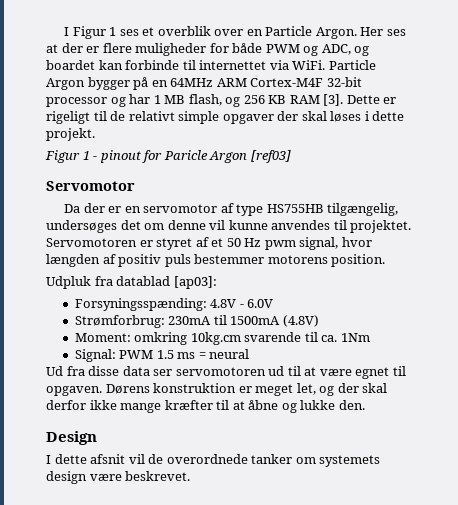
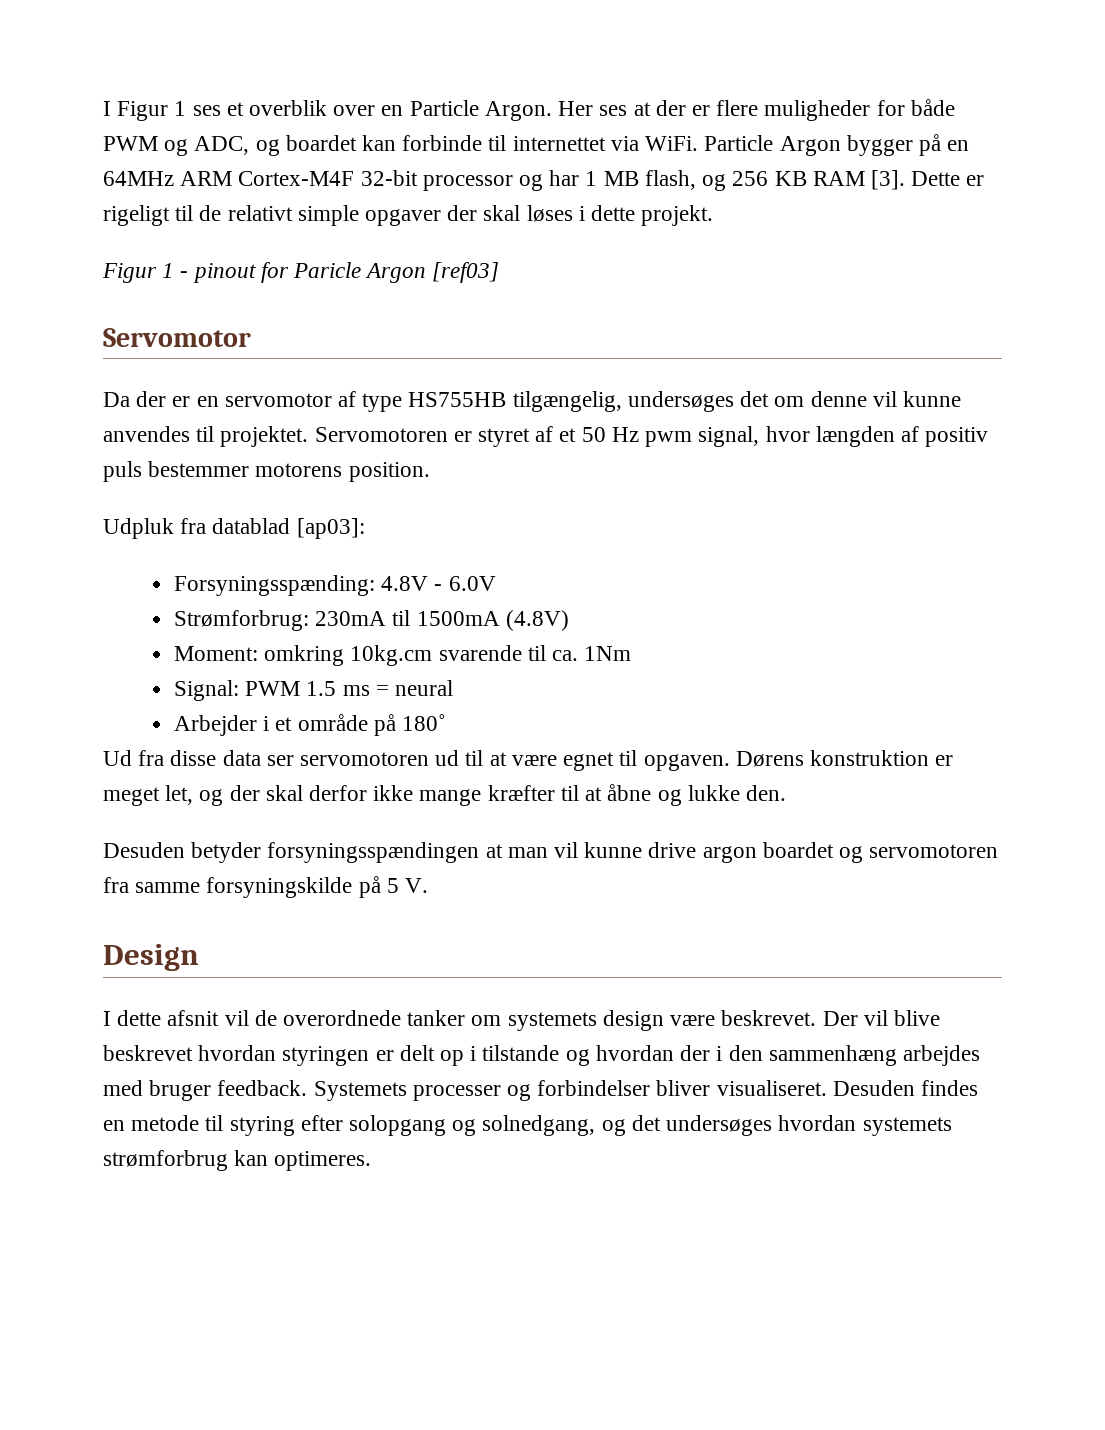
(250, 354) none -> [173,714,446,736] // Arbejder i et område på 180˚
(365, 405) none -> [103,842,999,863] [103,876,429,898] // Desuden betyder forsyningsspændingen at man vil kunne drive argon boardet og servomotoren fra samme forsyningskilde på 5 V.
(191, 476) none -> [822,1010,940,1026] [103,1045,980,1066] [103,1080,979,1101] [103,1115,952,1136] [103,1150,372,1171] Der vil blive beskrevet hvordan styringen er delt op i tilstande og hvordan der i den sammenhæng arbejdes med bruger feedback. Systemets processer og forbindelser bliver visualiseret. Desuden findes en metode til styring efter solopgang og solnedgang, og det undersøges hvordan systemets strømforbrug kan optimeres.

